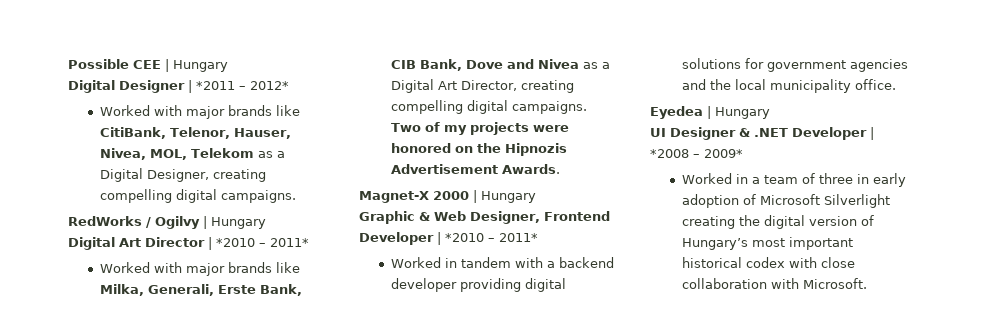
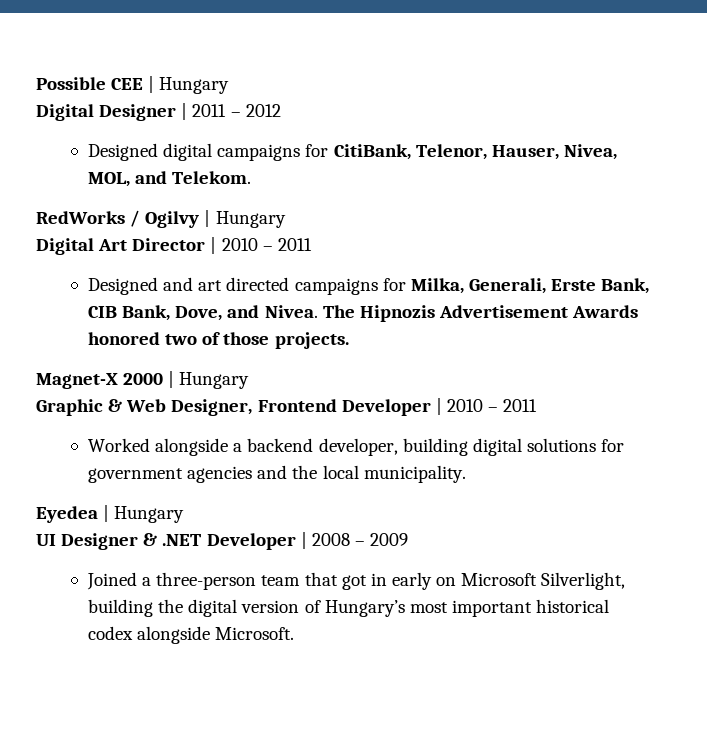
[196,81,289,90] [100,105,301,119] *2011 – 2012* // Worked with major brands like -> [192,104,281,117] [87,143,329,161] 2011 – 2012 // Designed digital campaigns for
[191,148,286,158] [100,168,267,182] [100,189,297,203] Telekom as a Digital Designer, creating compelling digital campaigns. -> [135,171,252,184] and Telekom.
[216,238,309,247] [100,262,301,276] *2010 – 2011* // Worked with major brands like -> [221,238,312,251] [87,277,406,295] 2010 – 2011 // Designed and art directed campaigns for
[466,59,611,69] [391,79,575,93] [391,100,588,114] [391,122,570,135] [391,143,568,156] [391,164,561,174] Dove and Nivea as a Digital Art Director, creating compelling digital campaigns. Two of my projects were honored on the Hipnozis Advertisement Awards. -> [175,305,639,322] [87,332,349,349] Dove, and Nivea. The Hipnozis Advertisement Awards honored two of those projects.
[445,233,538,242] [391,257,615,268] [391,278,522,292] *2010 – 2011* // Worked in tandem with a backend developer providing -> [446,399,538,412] [87,438,468,456] 2010 – 2011 // Worked alongside a backend developer, building
[770,79,897,93] municipality office. -> [363,465,466,483] municipality.
[650,149,743,158] [682,173,907,187] [682,194,891,208] [682,216,736,229] *2008 – 2009* // Worked in a team of three in early adoption of Microsoft Silverlight creating -> [311,533,409,546] [86,572,626,590] [87,599,153,617] 2008 – 2009 // Joined a three-person team that got in early on Microsoft Silverlight, building
[789,257,856,268] [682,278,800,289] with close collaboration with -> [137,626,211,644] alongside

